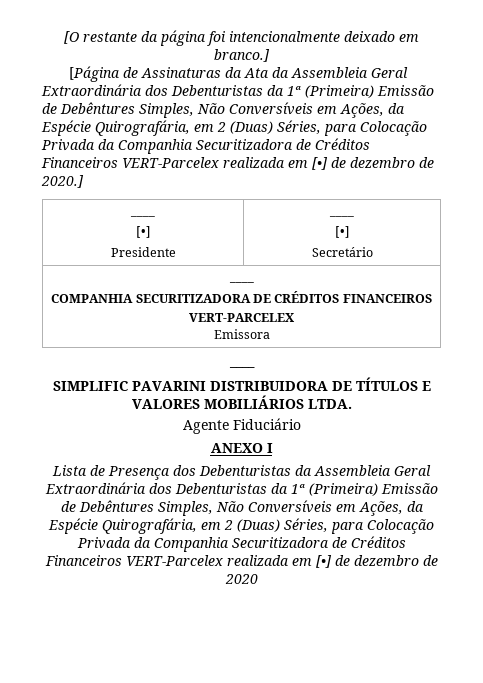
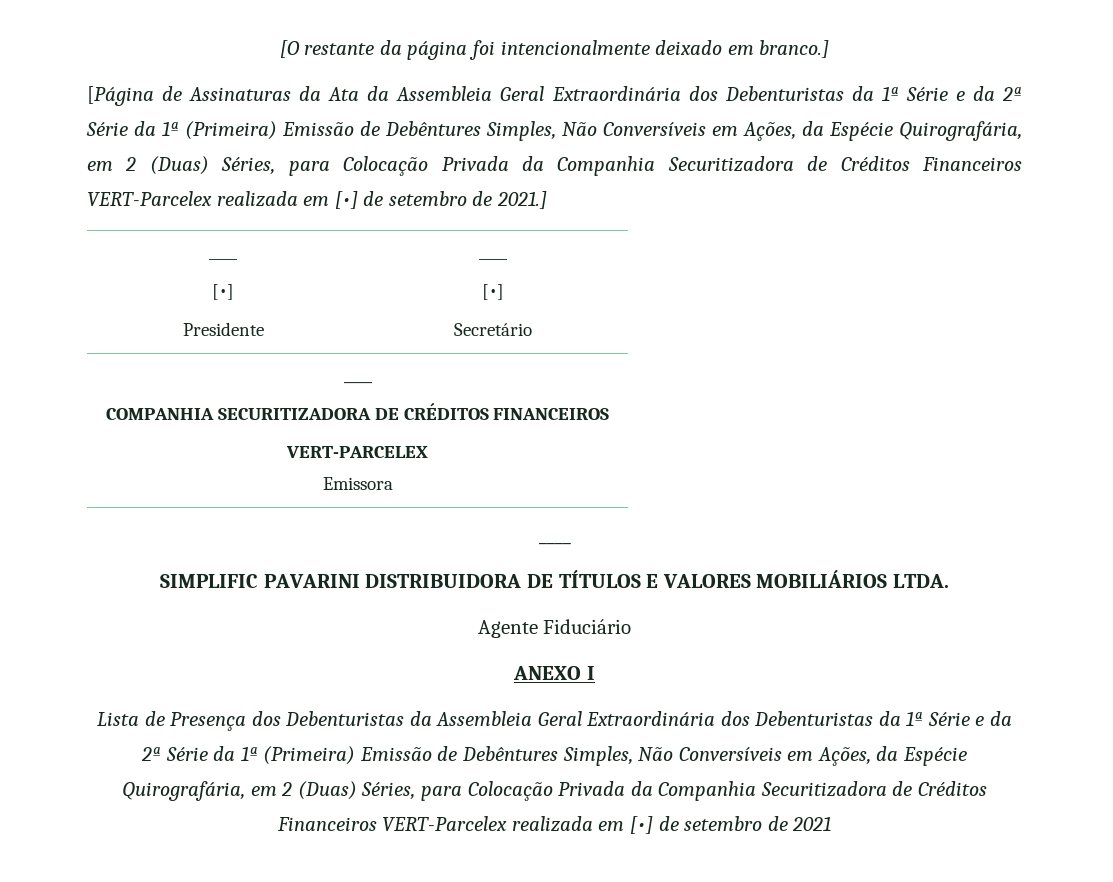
(301, 91) none -> [905,86,1022,101] [86,121,179,136] Série e da 2ª Série da 1ª
[350,157,434,168] [41,175,84,188] dezembro de 2020.] -> [388,191,547,209] setembro de 2021.]
(305, 489) none -> [927,711,1013,726] [141,746,258,761] Série e da 2ª Série da 1ª
[353,555,438,566] [224,574,258,584] dezembro de 2020 -> [684,816,832,831] setembro de 2021

